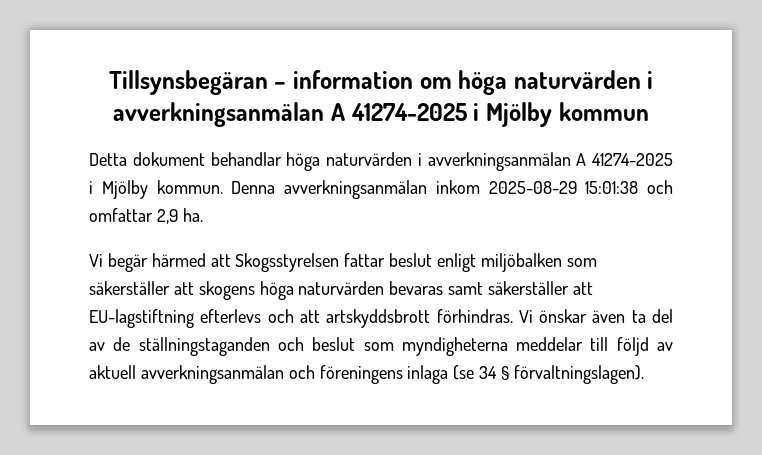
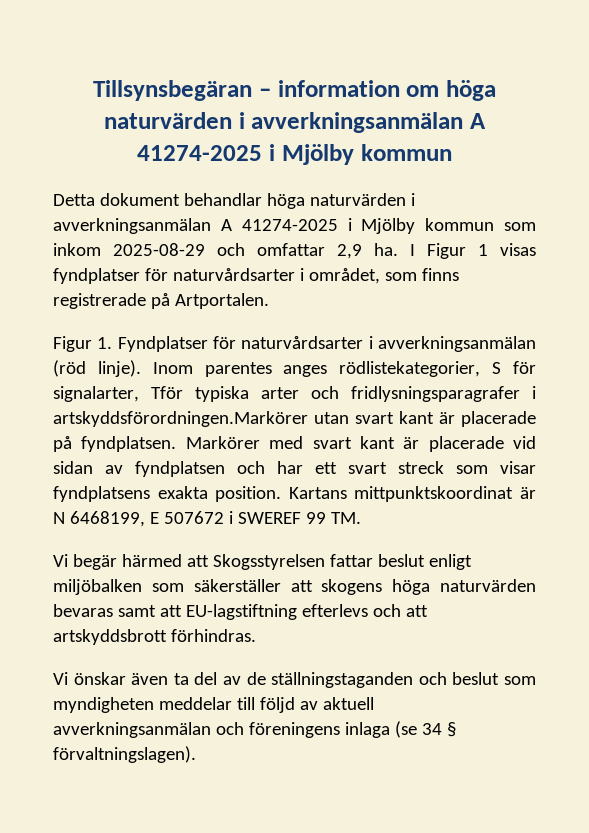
[156,180,427,199] kommun. Denna avverkningsanmälan -> [425,218,536,231] kommun som
[585,181,639,194] 15:01:38 -> (205, 249) none
(203, 215) none -> [410,243,536,259] [53,268,459,284] [53,293,269,309] [53,336,536,352] [53,360,536,377] [53,386,536,402] [53,411,536,427] [53,436,536,452] [53,461,536,477] [53,486,536,502] [53,511,361,527] I Figur 1 visas fyndplatser för naturvårdsarter i området, som finns registrerade på Artportalen. // Figur 1. Fyndplatser för naturvårdsarter i avverkningsanmälan (röd linje). Inom parentes anges rödlistekategorier, S för signalarter, Tför typiska arter och fridlysningsparagrafer i artskyddsförordningen.Markörer utan svart kant är placerade på fyndplatsen. Markörer med svart kant är placerade vid sidan av fyndplatsen och har ett svart streck som visar fyndplatsens exakta position. Kartans mittpunktskoordinat är N 6468199, E 507672 i SWEREF 99 TM.
[488,281,570,295] säkerställer -> (156, 611) none
(513, 316) none -> (256, 635) //
[401,337,508,356] myndigheterna -> [53,697,154,713] myndigheten

